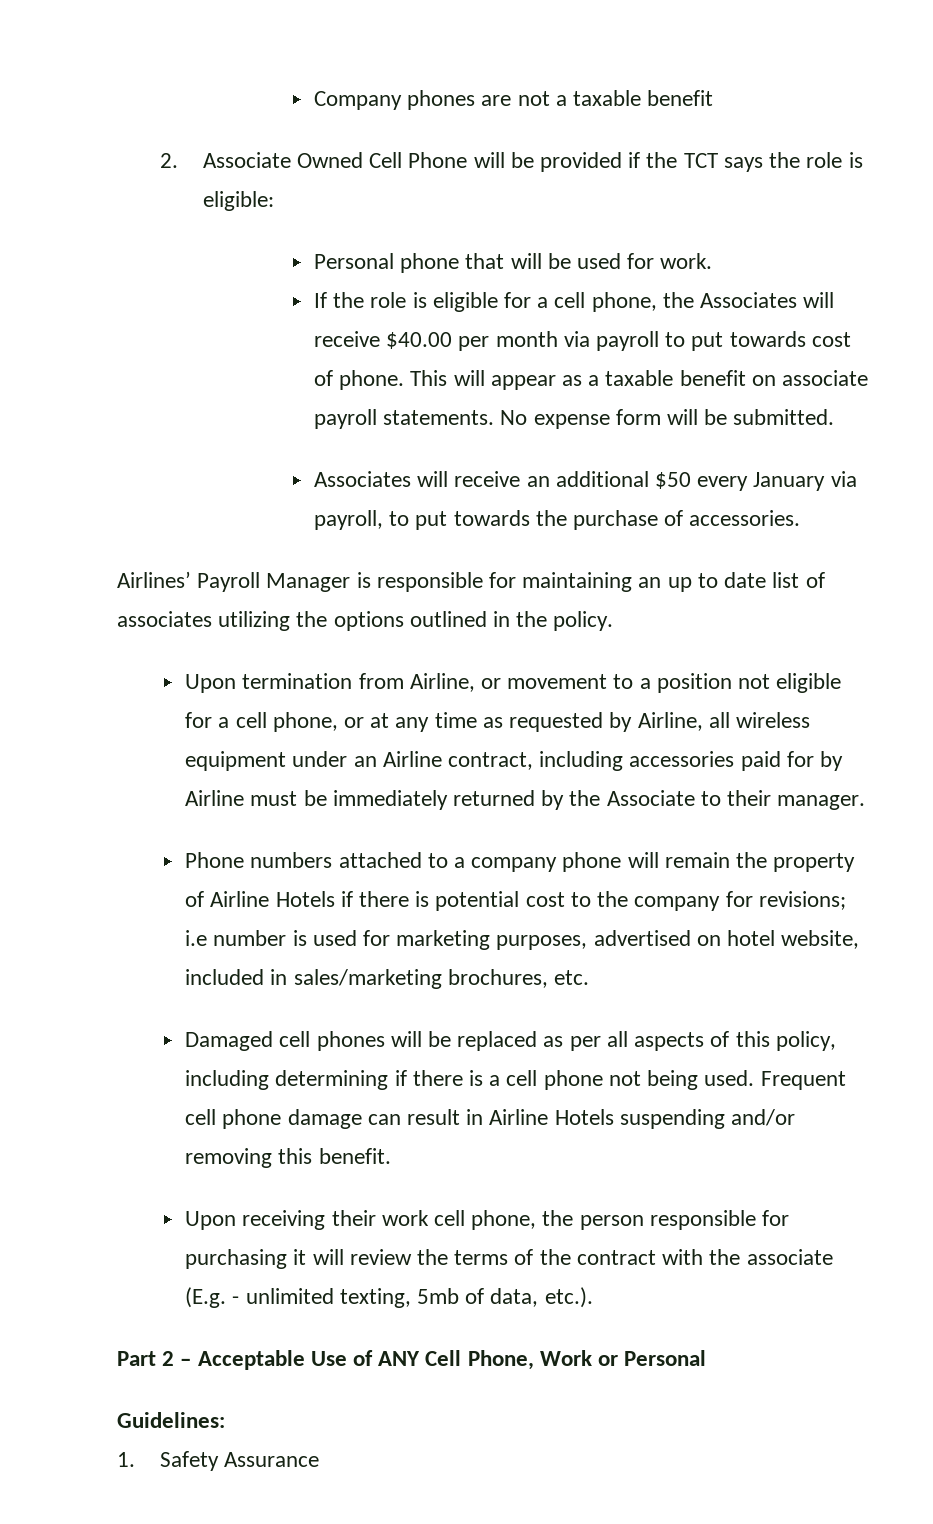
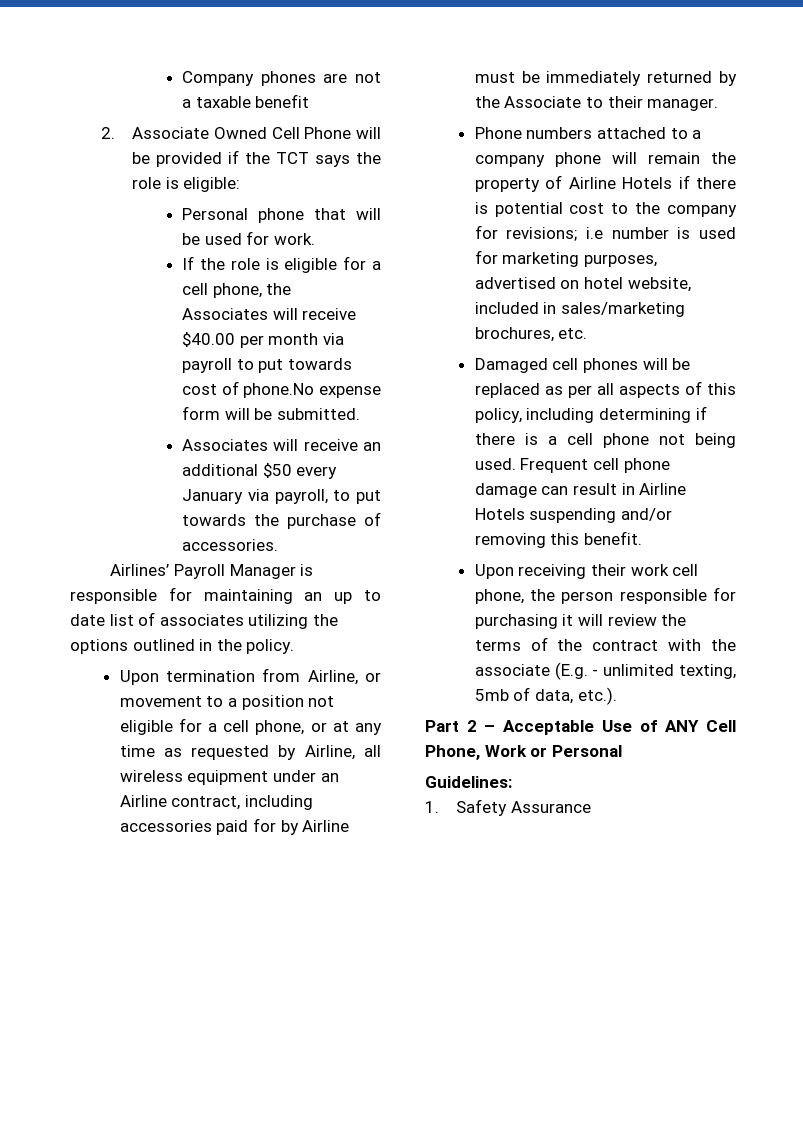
[339,370,868,390] [313,409,528,429] phone. This will appear as a taxable benefit on associate payroll statements. No -> [243,383,315,398] phone.No

